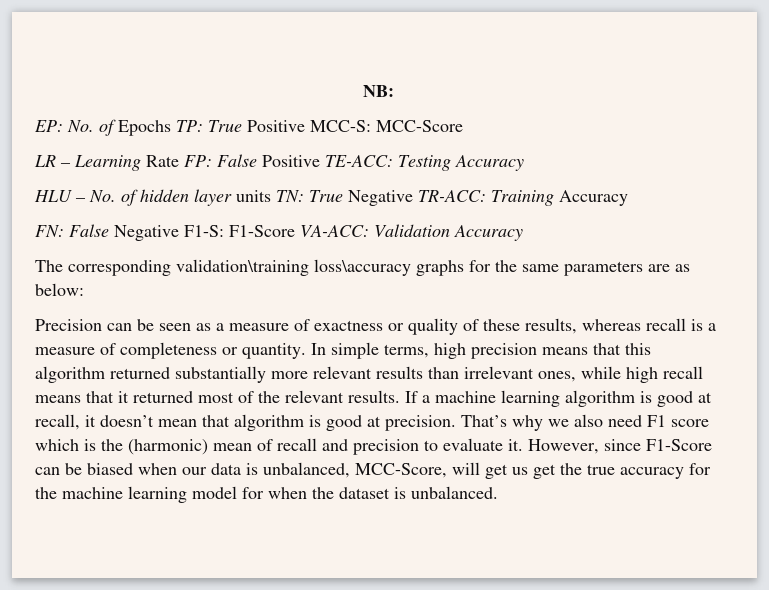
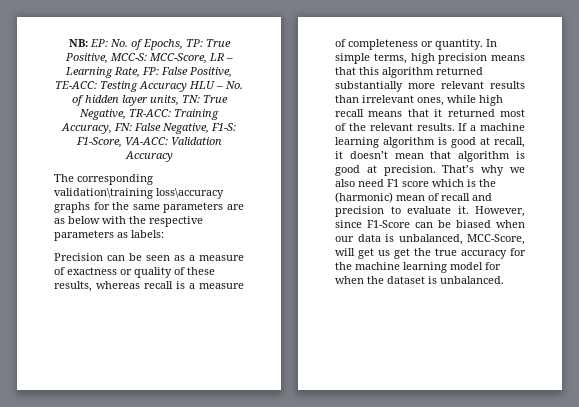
(394, 91) // -> (88, 43) none
[118,120,171,136] Epochs -> [142,39,183,50] Epochs,
[247,120,463,132] Positive MCC-S: MCC-Score // -> [64,53,207,64] Positive, MCC-S: MCC-Score,
[146,155,179,167] Rate -> [114,67,140,78] Rate,
[262,155,320,167] Positive -> [189,67,232,78] Positive,
(524, 163) // -> (187, 86) none
[236,190,271,202] units -> [149,95,179,106] units,
[348,190,413,206] Negative -> [79,109,126,120] Negative,
[559,190,628,206] Accuracy // -> [61,123,112,134] Accuracy,
[114,225,295,241] Negative F1-S: F1-Score -> [162,123,236,134] [75,137,122,148] Negative, F1-S: F1-Score,
[35,283,84,296] below: -> [68,216,203,227] [54,230,164,241] below with the respective parameters as labels:

